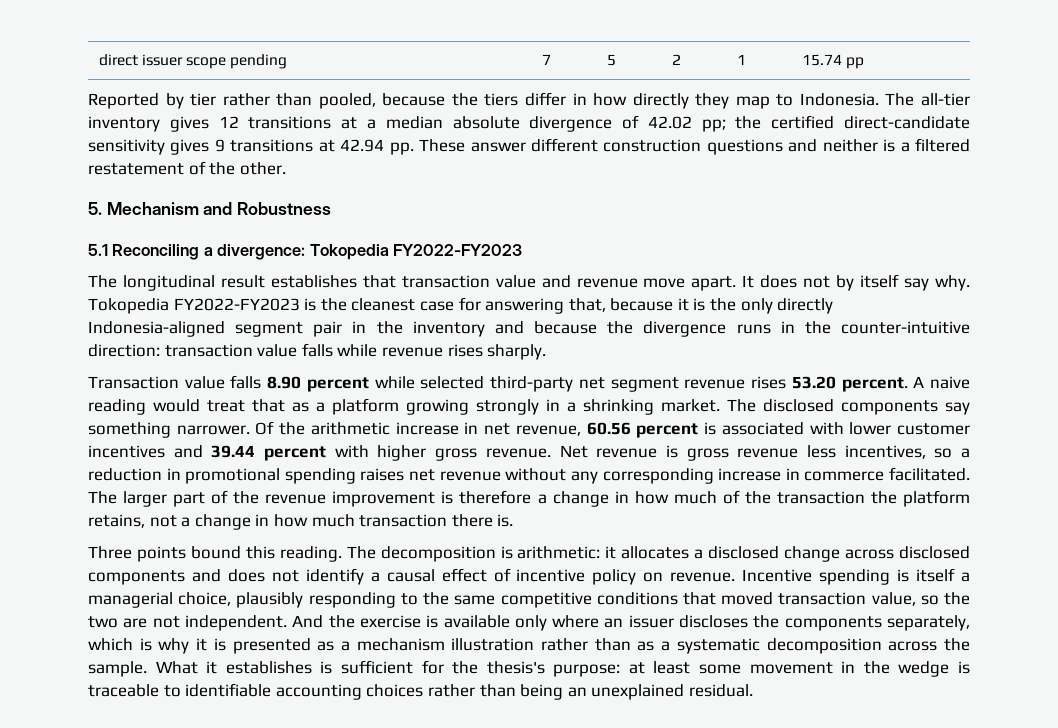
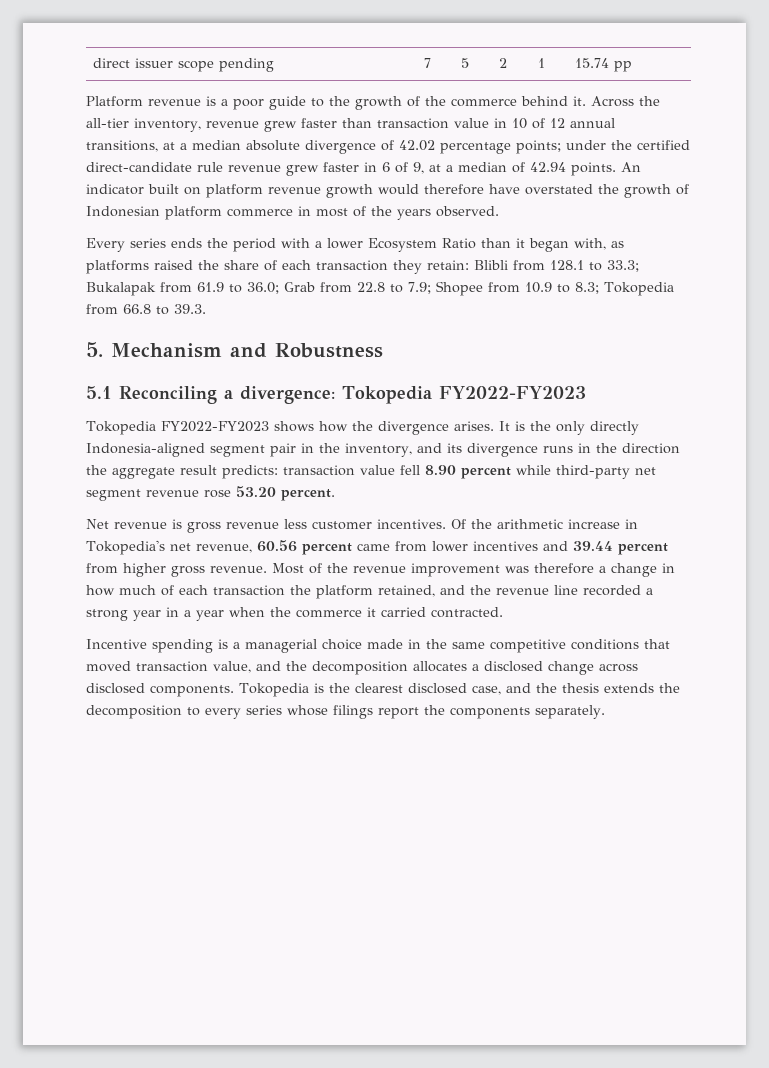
[88,92,970,109] [88,116,332,132] Reported by tier rather than pooled, because the tiers differ in how directly they map to Indonesia. The all-tier inventory gives 12 transitions -> [86,96,660,110] [86,118,615,132] [86,140,158,152] Platform revenue is a poor guide to the growth of the commerce behind it. Across the all-tier inventory, revenue grew faster than transaction value in 10 of 12 annual transitions,
[701,115,971,132] [88,138,970,155] [88,161,286,175] pp; the certified direct-candidate sensitivity gives 9 transitions at 42.94 pp. These answer different construction questions and neither is a filtered restatement of the other. -> [440,140,690,154] [86,162,641,176] [86,184,689,198] [86,206,499,220] [86,238,624,252] [86,260,639,274] [86,281,674,296] [86,304,206,315] percentage points; under the certified direct-candidate rule revenue grew faster in 6 of 9, at a median of 42.94 points. An indicator built on platform revenue growth would therefore have overstated the growth of Indonesian platform commerce in most of the years observed. // Every series ends the period with a lower Ecosystem Ratio than it began with, as platforms raised the share of each transaction they retain: Blibli from 128.1 to 33.3; Bukalapak from 61.9 to 36.0; Grab from 22.8 to 7.9; Shopee from 10.9 to 8.3; Tokopedia from 66.8 to 39.3.
[88,274,970,291] [88,297,689,314] The longitudinal result establishes that transaction value and revenue move apart. It does not by itself say why. Tokopedia FY2022-FY2023 is the cleanest case for answering that, because it -> [86,421,510,435] Tokopedia FY2022-FY2023 shows how the divergence arises. It
[412,321,971,337] [88,343,547,360] [88,375,262,389] inventory and because the divergence runs in the counter-intuitive direction: transaction value falls while revenue rises sharply. // Transaction value falls -> [345,443,680,457] [86,465,420,479] inventory, and its divergence runs in the direction the aggregate result predicts: transaction value fell
[420,376,485,389] selected -> (551, 470) none
[751,376,787,389] rises -> [204,490,231,498] rose
[913,376,971,389] [88,398,970,415] [88,421,971,438] [88,445,551,461] A naive reading would treat that as a platform growing strongly in a shrinking market. The disclosed components say something narrower. Of the arithmetic increase in net revenue, 60.56 percent is associated with lower customer incentives and 39.44 percent with higher gross revenue. -> (335, 495) //
[844,445,970,459] [88,467,970,484] [88,491,206,507] incentives, so a reduction in promotional spending raises net revenue without any corresponding increase in commerce facilitated. The larger part -> [312,519,638,530] [86,540,668,555] [86,563,304,577] customer incentives. Of the arithmetic increase in Tokopedia's net revenue, 60.56 percent came from lower incentives and 39.44 percent from higher gross revenue. Most
[441,491,454,504] is -> [505,566,529,573] was
[744,491,771,504] the -> [179,585,208,595] each
[88,514,514,530] [88,546,970,562] [88,568,736,585] retains, not a change in how much transaction there is. // Three points bound this reading. The decomposition is arithmetic: it allocates a disclosed change across disclosed components and does not identify a causal effect of incentive policy on revenue. -> [378,585,653,597] [86,607,503,621] retained, and the revenue line recorded a strong year in a year when the commerce it carried contracted. //
[916,568,956,582] itself -> (228, 644) none
[178,592,418,608] choice, plausibly responding to -> [322,639,421,650] choice made in
[920,592,970,605] [88,615,970,631] [88,638,971,654] [88,660,971,677] [88,683,753,700] so the two are not independent. And the exercise is available only where an issuer discloses the components separately, which is why it is presented as a mechanism illustration rather than as a systematic decomposition across the sample. What it establishes is sufficient for the thesis's purpose: at least some movement in the wedge is traceable to identifiable accounting choices rather than being an unexplained residual. -> [256,661,638,675] [86,683,680,697] [86,705,605,719] and the decomposition allocates a disclosed change across disclosed components. Tokopedia is the clearest disclosed case, and the thesis extends the decomposition to every series whose filings report the components separately.

